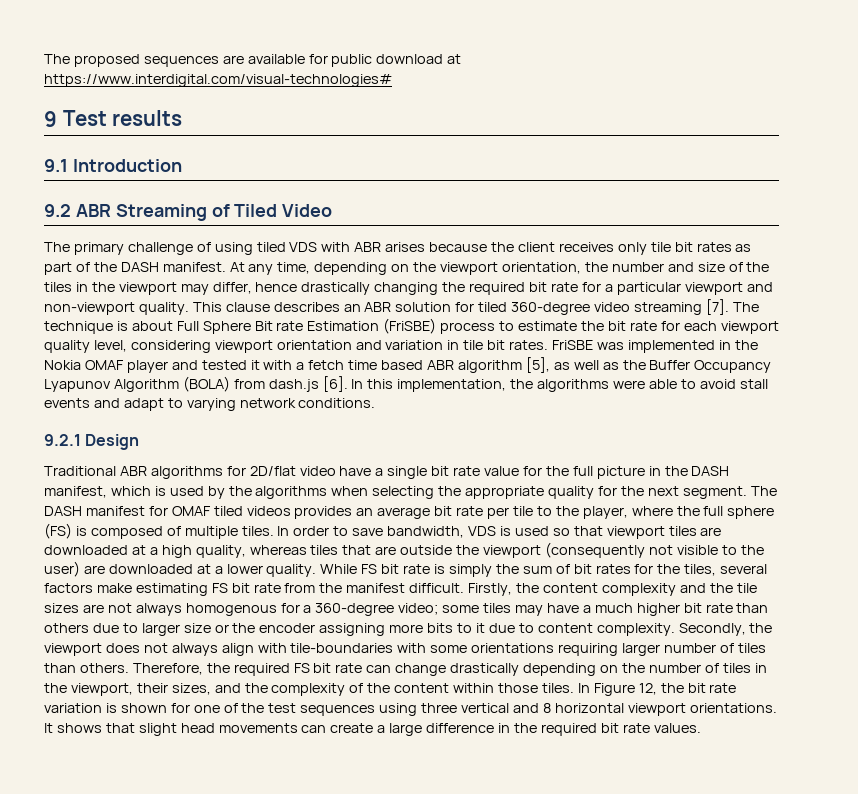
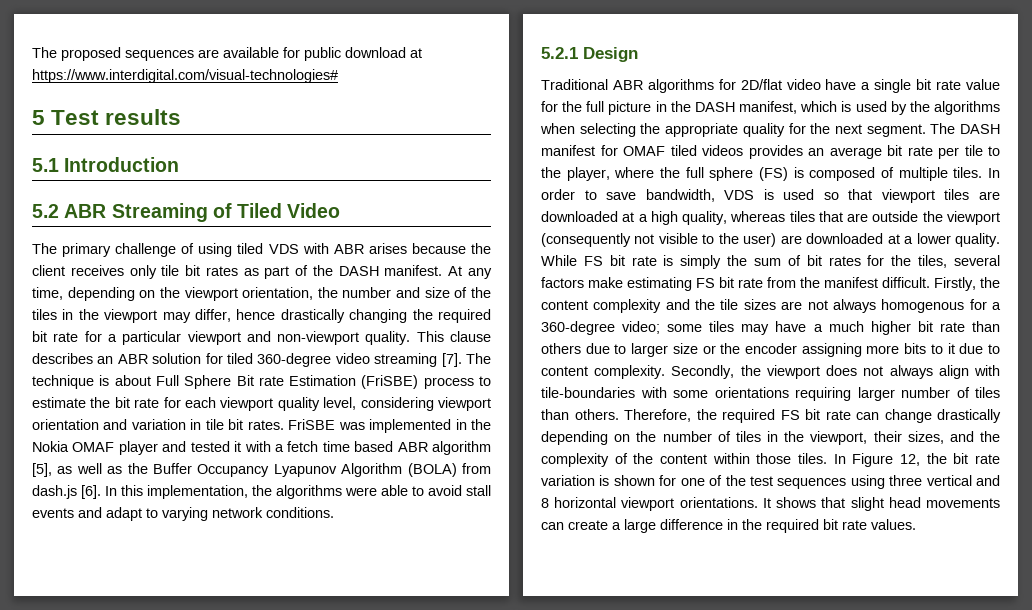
[44,111,57,127] 9 -> [32,110,45,125] 5
[44,159,68,172] 9.1 -> [32,158,59,172] 5.1
[44,204,71,217] 9.2 -> [32,204,59,218] 5.2
[44,434,81,446] 9.2.1 -> [541,47,578,59] 5.2.1

